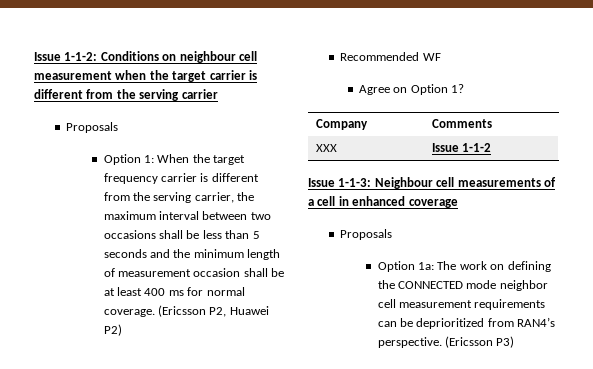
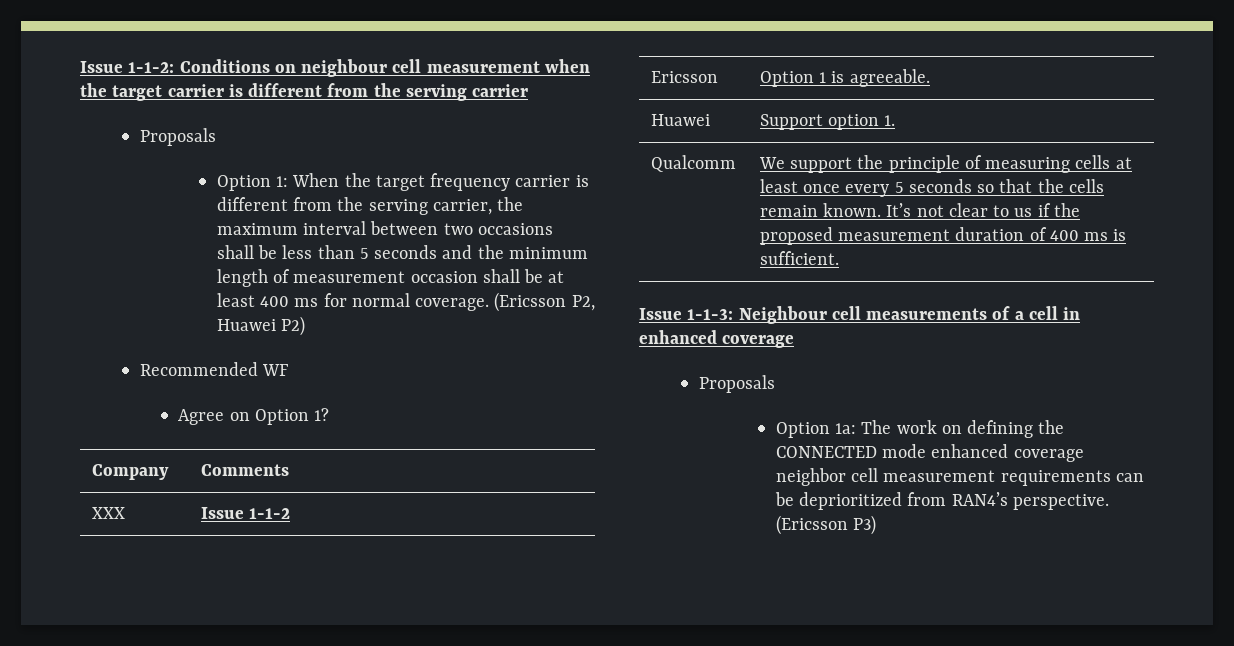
(492, 147) none -> [650,71,718,83] [759,69,930,87] [650,114,710,126] [759,114,896,130] [650,155,736,172] [758,155,1132,173] [759,179,1104,197] [759,203,1080,217] [759,227,1127,245] [759,251,839,265] // Ericsson | Option 1 is agreeable. // Huawei | Support option 1. // Qualcomm | We support the principle of measuring cells at least once every 5 seconds so that the cells remain known. It’s not clear to us if the proposed measurement duration of 400 ms is sufficient.
(497, 284) none -> [931,444,1084,462] enhanced coverage

